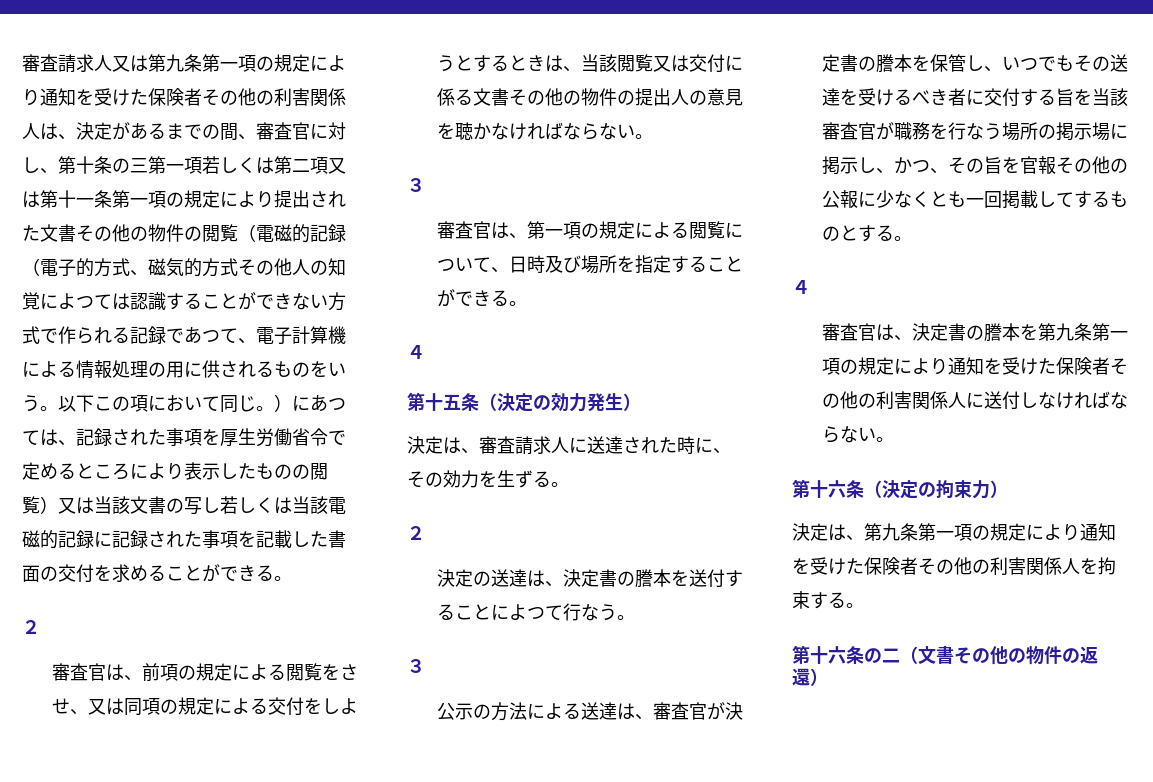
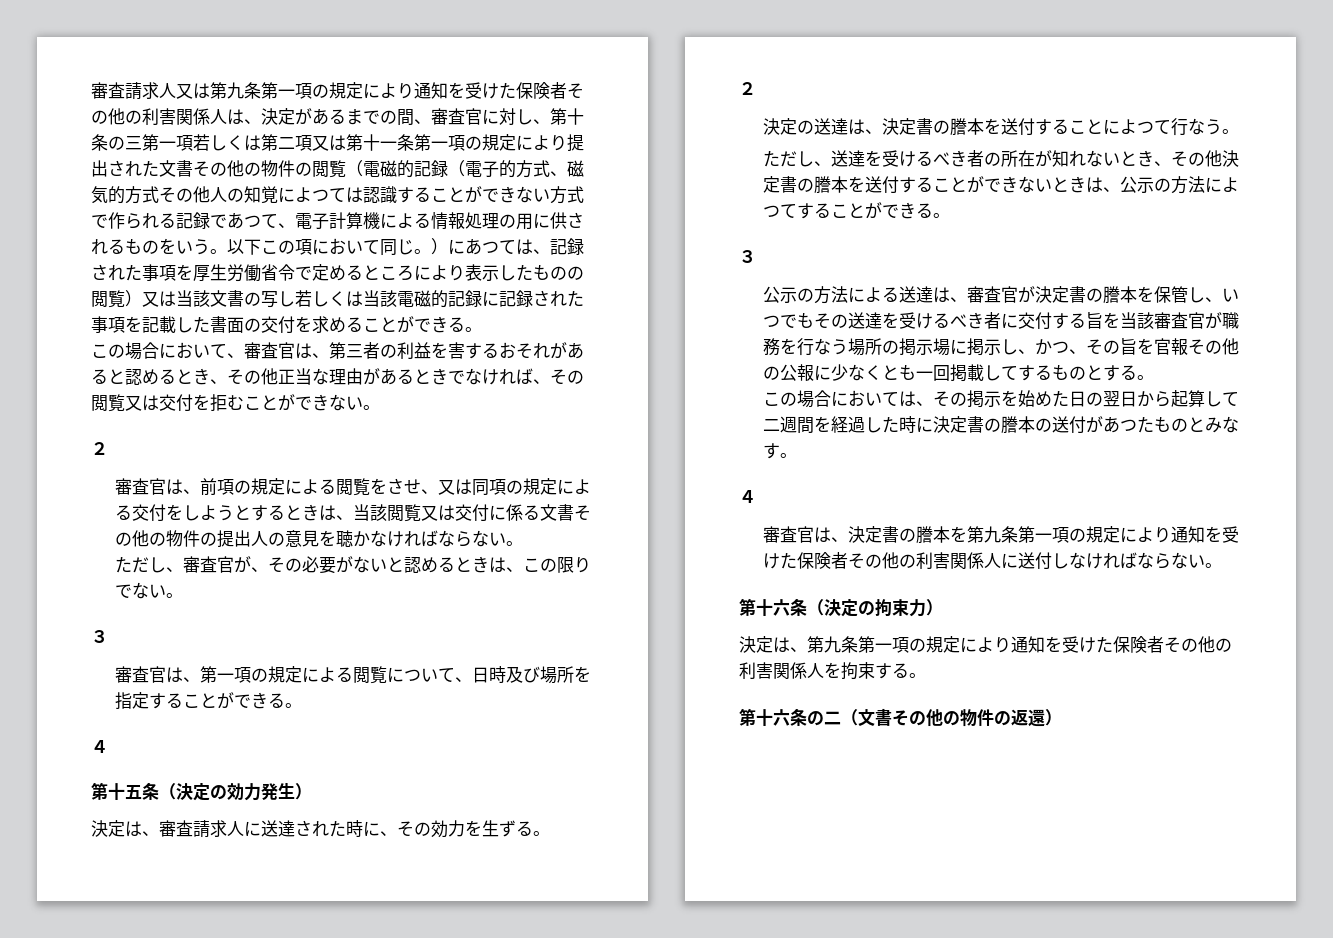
(292, 578) none -> [91,342,584,360] [91,368,584,385] [91,394,380,412] // この場合において、審査官は、第三者の利益を害するおそれがあると認めるとき、その他正当な理由があるときでなければ、その閲覧又は交付を拒むことができない。
(654, 136) none -> [114,556,591,574] [114,582,183,599] // ただし、審査官が、その必要がないと認めるときは、この限りでない。
(636, 617) none -> [762,150,1239,167] [762,176,1239,194] [762,202,950,219] // ただし、送達を受けるべき者の所在が知れないとき、その他決定書の謄本を送付することができないときは、公示の方法によつてすることができる。
(913, 238) none -> [762,390,1239,408] [762,416,1239,434] [762,443,797,459] // この場合においては、その掲示を始めた日の翌日から起算して二週間を経過した時に決定書の謄本の送付があつたものとみなす。

